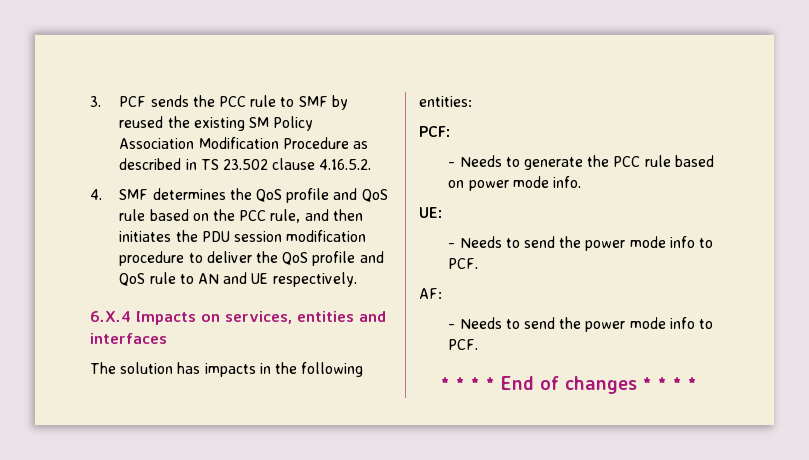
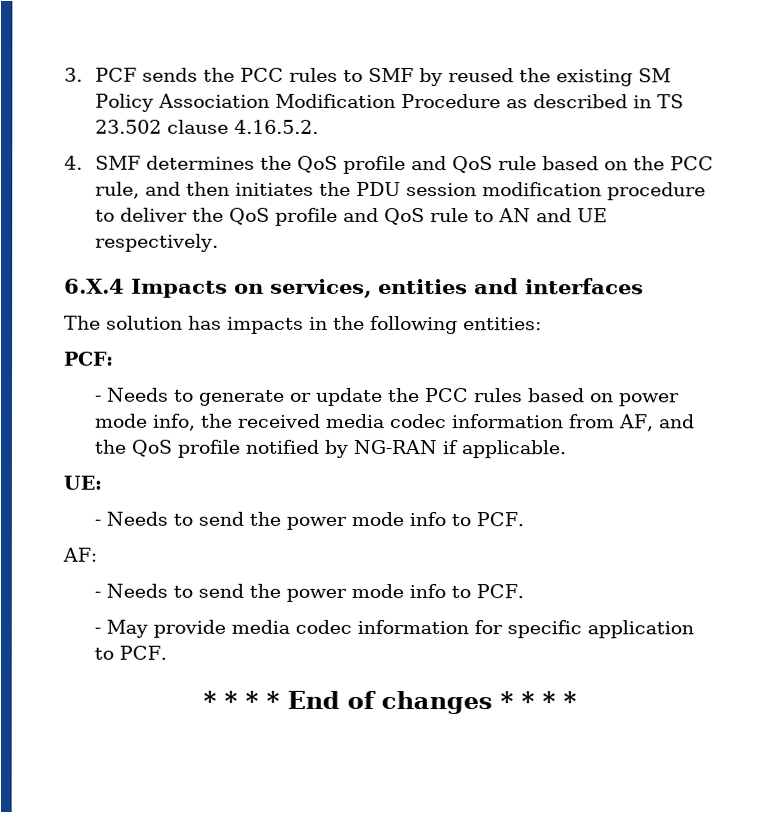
[250,95,277,107] rule -> [288,67,338,82] rules
[587,155,671,167] the PCC rule -> [289,387,523,406] or update the PCC rules
[553,176,582,188] info. -> [151,413,694,432] [93,439,566,459] info, the received media codec information from AF, and the QoS profile notified by NG-RAN if applicable.
(479, 344) none -> [93,619,694,639] [93,645,167,660] // - May provide media codec information for specific application to PCF.

